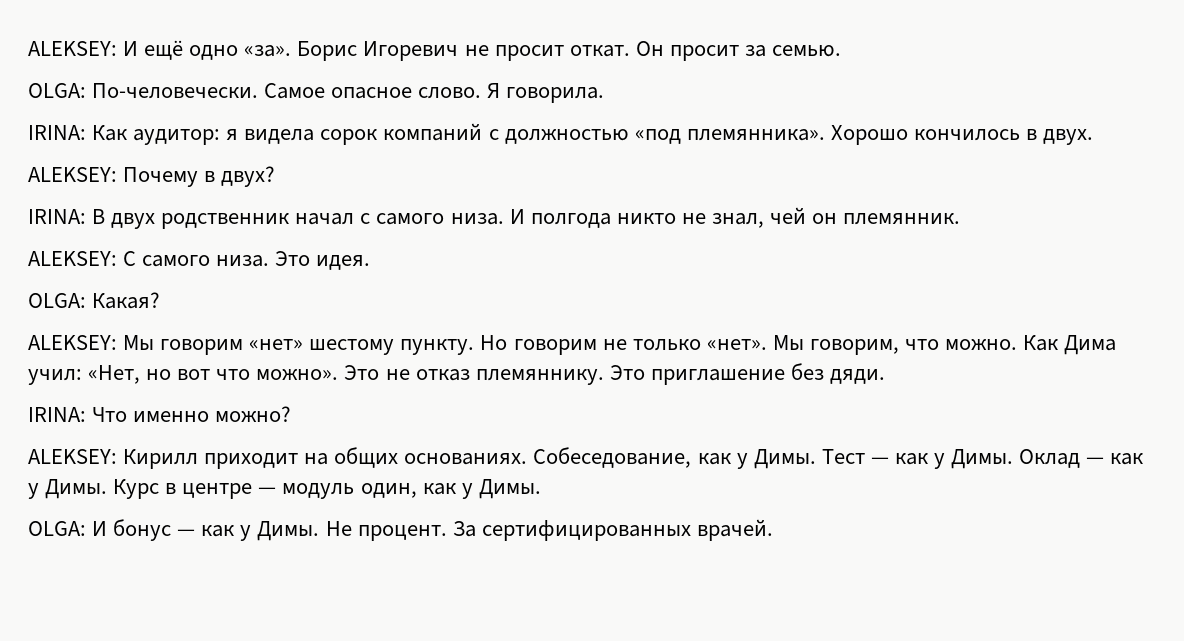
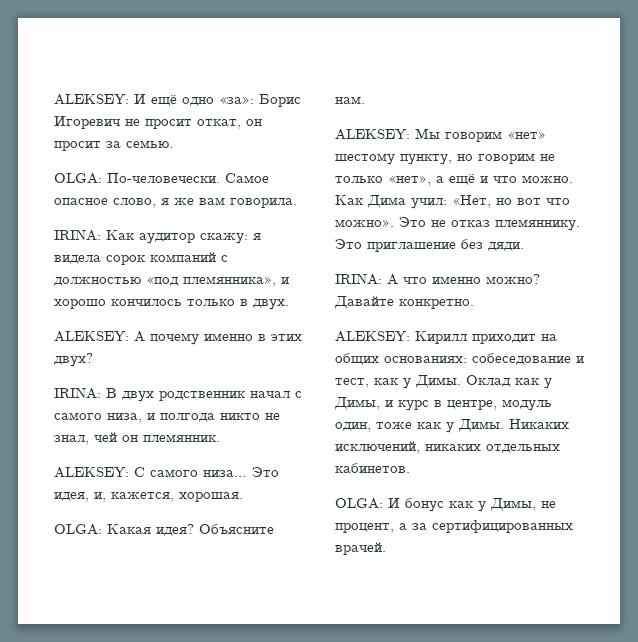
[244,45,292,57] «за». -> [219,96,254,104] «за»:
[569,41,664,57] откат. Он -> [197,119,262,129] откат, он
[418,83,501,99] слово. Я -> [113,197,225,208] слово, я же вам
[133,129,221,145] аудитор: -> [139,233,248,244] аудитор скажу:
[686,125,1094,145] [28,167,216,187] племянника». Хорошо кончилось в двух. // ALEKSEY: Почему в -> [183,276,289,287] [54,299,289,310] [54,331,302,345] племянника», и хорошо кончилось только в двух. // ALEKSEY: А почему именно в этих
[450,209,525,225] низа. И -> [107,413,155,423] низа, и
[216,251,371,270] [28,292,161,309] низа. Это идея. // OLGA: Какая? -> [203,467,279,477] [54,492,243,502] [54,524,274,536] [335,96,365,104] низа… Это идея, и, кажется, хорошая. // OLGA: Какая идея? Объясните нам.
[400,335,508,355] пункту. Но -> [400,154,473,165] пункту, но
[706,335,899,355] «нет». Мы говорим, -> [388,174,488,186] «нет», а ещё и
[92,407,128,422] Что -> [387,274,427,285] А что
(292, 414) none -> [334,296,474,309] Давайте конкретно.
[404,447,1144,469] [28,479,541,499] основаниях. Собеседование, как у Димы. Тест — как у Димы. Оклад — как у Димы. Курс в центре — модуль один, как у Димы. -> [384,353,584,365] [335,375,552,389] [334,397,552,411] [335,419,569,433] [335,441,560,454] [335,463,410,473] основаниях: собеседование и тест, как у Димы. Оклад как у Димы, и курс в центре, модуль один, тоже как у Димы. Никаких исключений, никаких отдельных кабинетов.
[177,521,476,541] — как у Димы. Не процент. За -> [449,498,556,512] [335,523,427,533] как у Димы, не процент, а за

